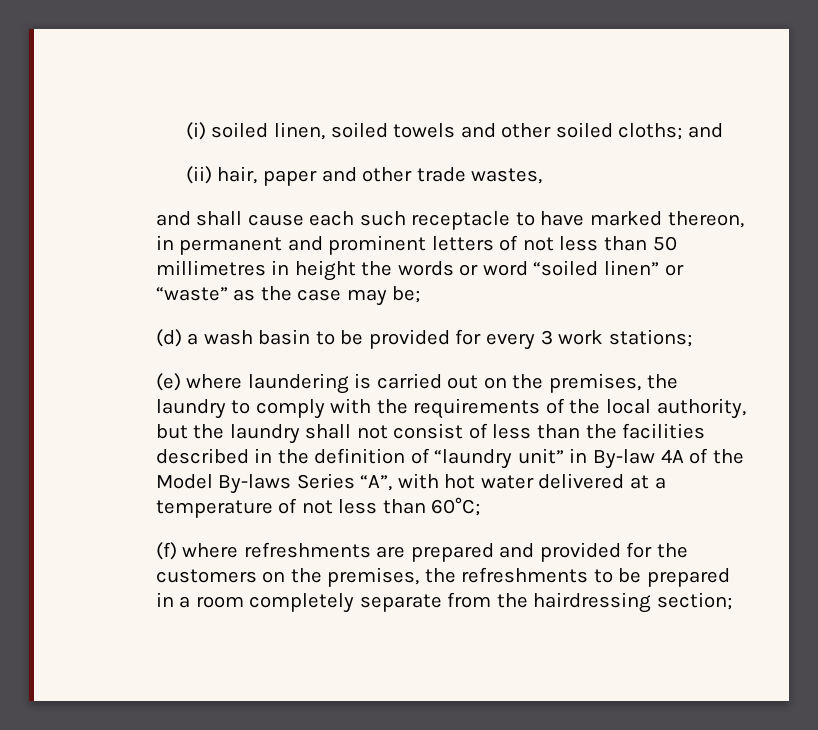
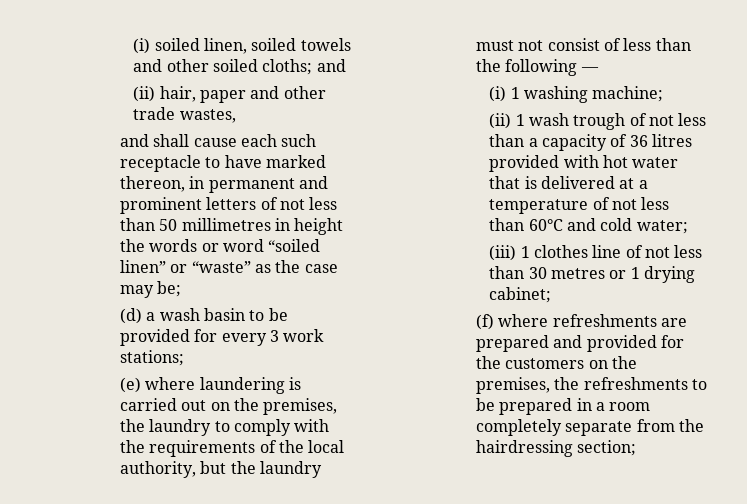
[305,424,352,439] shall -> [475,40,514,51] must
[622,423,706,439] [155,448,744,469] [155,473,393,494] facilities described in the definition of “laundry unit” in By-law 4A of the Model By-laws Series “A”, -> [505,59,599,76] [489,86,664,103] [489,113,707,130] [489,134,692,151] [489,155,560,172] following — // (i) 1 washing machine; // (ii) 1 wash trough of not less than a capacity of 36 litres provided
(534, 482) none -> [489,176,537,189] that is
[431,497,481,516] 60°C; -> [528,218,688,234] [489,245,703,261] [489,266,695,283] [489,287,552,303] 60°C and cold water; // (iii) 1 clothes line of not less than 30 metres or 1 drying cabinet;

